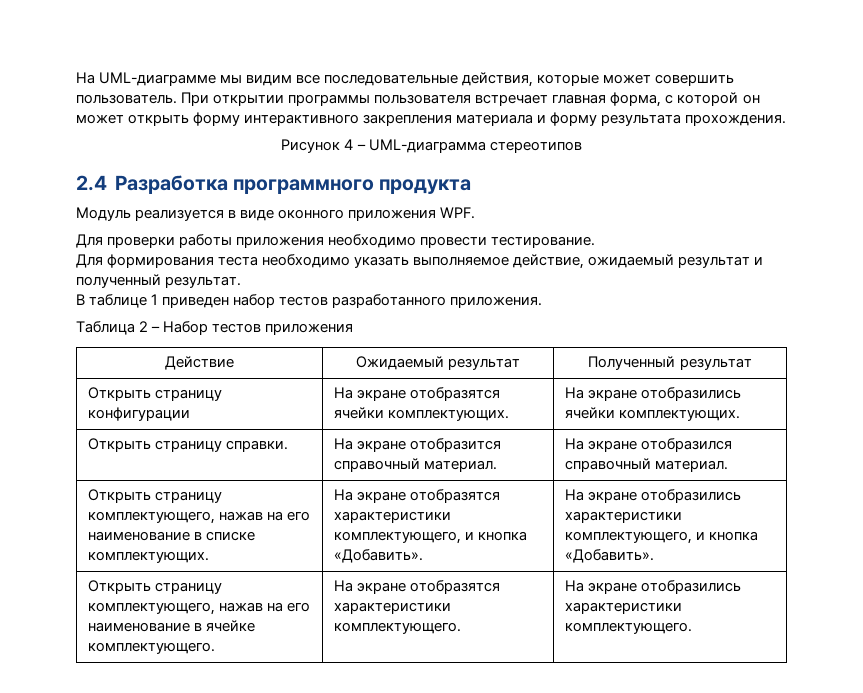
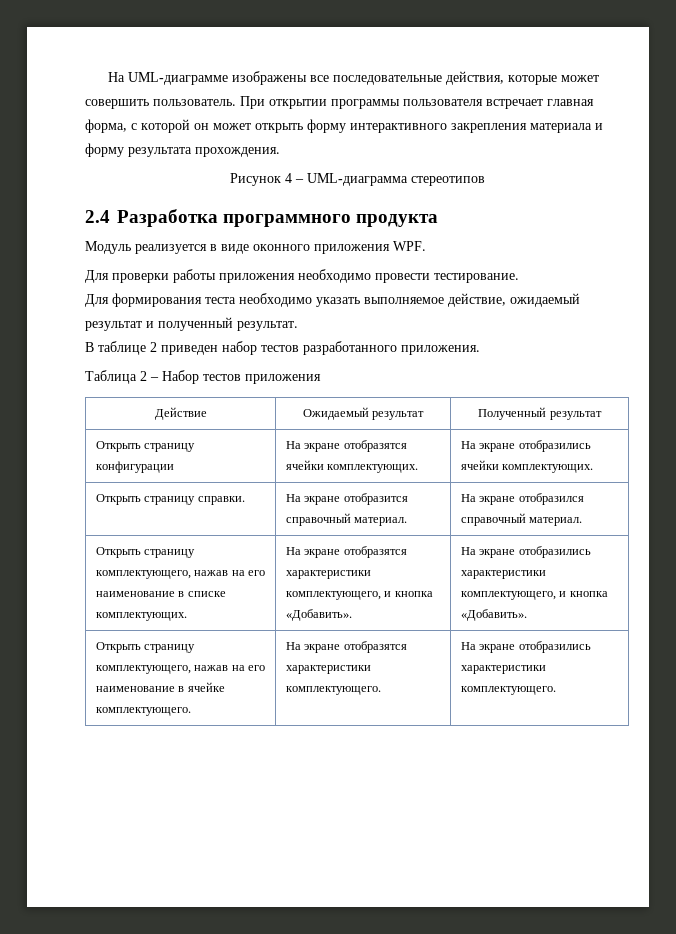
[220,75,293,86] мы видим -> [231,71,307,85] изображены
[151,294,159,305] 1 -> [150,342,157,352] 2

